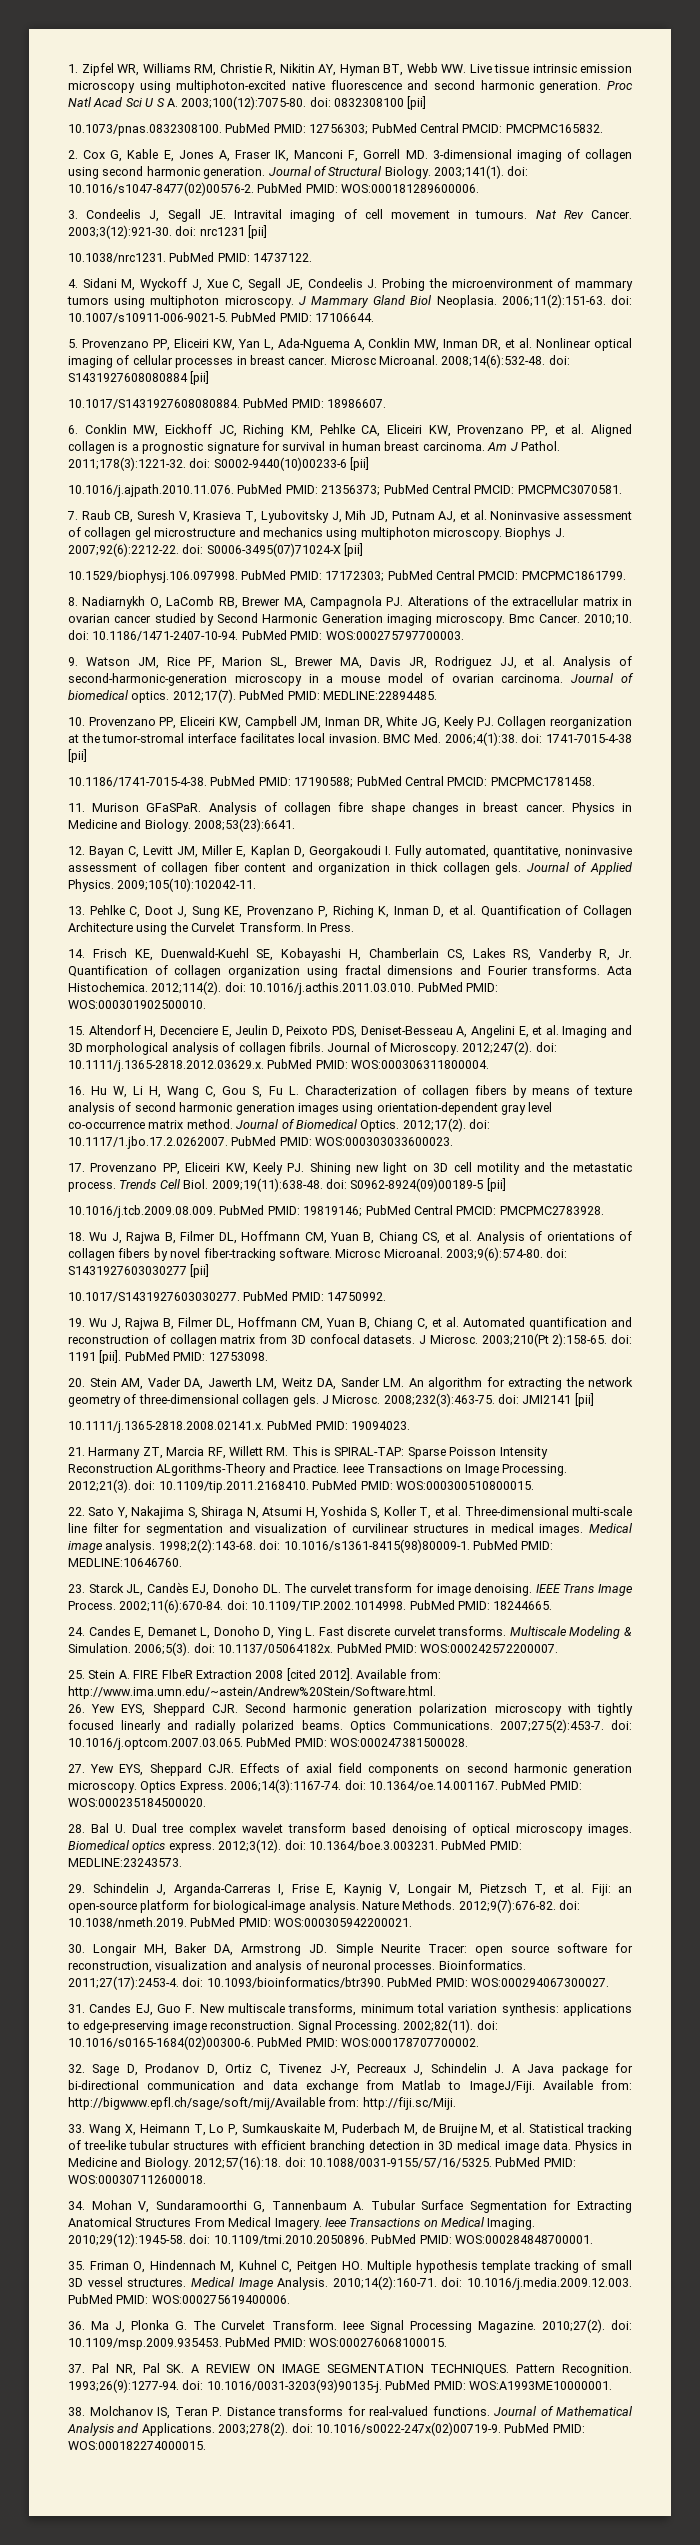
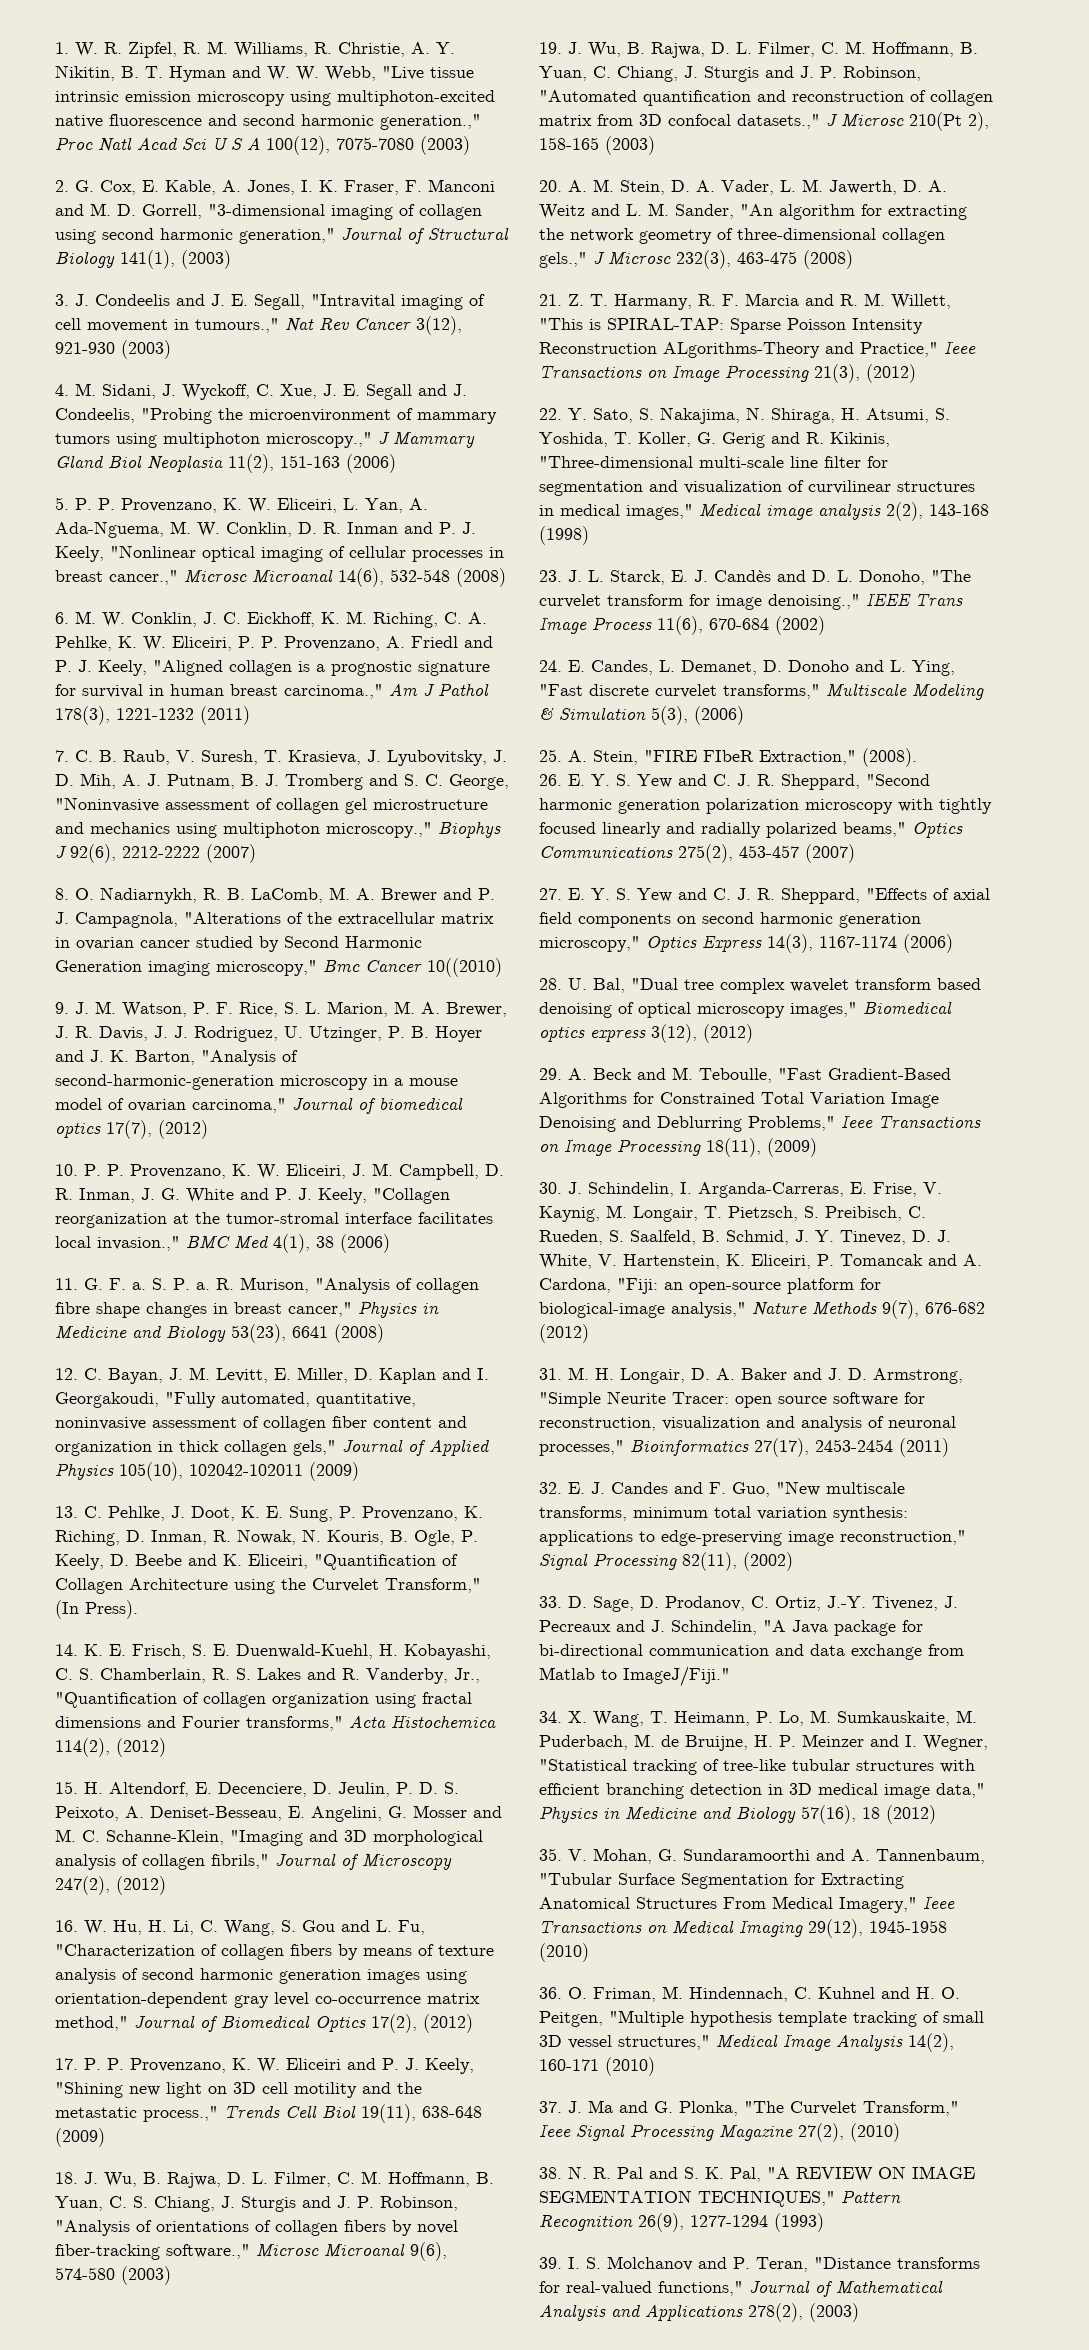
[68,63,492,76] 1. Zipfel WR, Williams RM, Christie R, Nikitin AY, Hyman BT, Webb WW. Live -> [55,41,455,58] [55,65,424,82] 1. W. R. Zipfel, R. M. Williams, R. Christie, A. Y. Nikitin, B. T. Hyman and W. W. Webb, "Live
[539,81,602,93] generation. -> [380,114,481,130] generation.,"
[166,96,427,110] [68,123,603,136] [68,149,512,162] A. 2003;100(12):7075-80. doi: 0832308100 [pii] // 10.1073/pnas.0832308100. PubMed PMID: 12756303; PubMed Central PMCID: PMCPMC165832. // 2. Cox G, Kable E, Jones A, Fraser IK, Manconi F, Gorrell MD. 3-dimensional -> [247,136,470,155] [55,179,495,195] [55,203,325,219] A 100(12), 7075-7080 (2003) // 2. G. Cox, E. Kable, A. Jones, I. K. Fraser, F. Manconi and M. D. Gorrell, "3-dimensional
[203,167,266,179] generation. -> [239,228,335,244] generation,"
[384,165,529,179] [68,182,480,196] [68,209,283,222] Biology. 2003;141(1). doi: 10.1016/s1047-8477(02)00576-2. PubMed PMID: WOS:000181289600006. // 3. Condeelis J, Segall JE. Intravital -> [55,250,231,269] [55,294,395,310] Biology 141(1), (2003) // 3. J. Condeelis and J. E. Segall, "Intravital
[475,210,528,219] tumours. -> [195,318,279,333] tumours.,"
[591,210,633,219] [68,225,268,239] [68,252,313,263] [68,278,426,291] Cancer. 2003;3(12):921-30. doi: nrc1231 [pii] // 10.1038/nrc1231. PubMed PMID: 14737122. // 4. Sidani M, Wyckoff J, Xue C, Segall JE, Condeelis J. Probing -> [354,316,462,335] [55,340,171,359] [55,383,467,400] [55,408,212,424] Cancer 3(12), 921-930 (2003) // 4. M. Sidani, J. Wyckoff, C. Xue, J. E. Segall and J. Condeelis, "Probing
[224,296,294,308] microscopy. -> [266,432,372,448] microscopy.,"
[436,294,632,308] [68,312,375,323] [68,338,592,351] Neoplasia. 2006;11(2):151-63. doi: 10.1007/s10911-006-9021-5. PubMed PMID: 17106644. // 5. Provenzano PP, Eliceiri KW, Yan L, Ada-Nguema A, Conklin MW, Inman DR, et al. Nonlinear -> [147,454,396,473] [55,497,428,513] [55,521,476,538] [55,545,196,562] Neoplasia 11(2), 151-163 (2006) // 5. P. P. Provenzano, K. W. Eliceiri, L. Yan, A. Ada-Nguema, M. W. Conklin, D. R. Inman and P. J. Keely, "Nonlinear
[288,354,570,368] [68,371,210,385] [68,398,387,409] [68,424,633,437] cancer. Microsc Microanal. 2008;14(6):532-48. doi: S1431927608080884 [pii] // 10.1017/S1431927608080884. PubMed PMID: 18986607. // 6. Conklin MW, Eickhoff JC, Riching KM, Pehlke CA, Eliceiri KW, Provenzano PP, et al. Aligned -> [109,568,506,587] [55,611,487,628] [55,636,493,651] [55,660,223,676] cancer.," Microsc Microanal 14(6), 532-548 (2008) // 6. M. W. Conklin, J. C. Eickhoff, K. M. Riching, C. A. Pehlke, K. W. Eliceiri, P. P. Provenzano, A. Friedl and P. J. Keely, "Aligned
[422,442,485,451] carcinoma. -> [284,684,383,699] carcinoma.,"
[520,441,560,451] [68,457,370,471] [68,484,622,497] [67,510,560,523] Pathol. 2011;178(3):1221-32. doi: S0002-9440(10)00233-6 [pii] // 10.1016/j.ajpath.2010.11.076. PubMed PMID: 21356373; PubMed Central PMCID: PMCPMC3070581. // 7. Raub CB, Suresh V, Krasieva T, Lyubovitsky J, Mih JD, Putnam AJ, et al. Noninvasive -> [438,683,489,696] [55,706,250,725] [55,750,507,766] [55,773,509,790] [55,797,159,812] Pathol 178(3), 1221-1232 (2011) // 7. C. B. Raub, V. Suresh, T. Krasieva, J. Lyubovitsky, J. D. Mih, A. J. Putnam, B. J. Tromberg and S. C. George, "Noninvasive
[433,527,565,540] [68,543,364,557] [68,570,626,583] [68,596,469,609] microscopy. Biophys J. 2007;92(6):2212-22. doi: S0006-3495(07)71024-X [pii] // 10.1529/biophysj.106.097998. PubMed PMID: 17172303; PubMed Central PMCID: PMCPMC1861799. // 8. Nadiarnykh O, LaComb RB, Brewer MA, Campagnola PJ. Alterations -> [326,821,501,838] [55,844,256,863] [55,887,495,904] [55,912,281,928] microscopy.," Biophys J 92(6), 2212-2222 (2007) // 8. O. Nadiarnykh, R. B. LaComb, M. A. Brewer and P. J. Campagnola, "Alterations
[436,614,632,626] [68,630,464,641] [68,656,612,669] microscopy. Bmc Cancer. 2010;10. doi: 10.1186/1471-2407-10-94. PubMed PMID: WOS:000275797700003. // 9. Watson JM, Rice PF, Marion SL, Brewer MA, Davis JR, Rodriguez JJ, et al. Analysis -> [216,958,502,977] [55,1001,507,1017] [55,1026,482,1042] [55,1050,276,1066] microscopy," Bmc Cancer 10((2010) // 9. J. M. Watson, P. F. Rice, S. L. Marion, M. A. Brewer, J. R. Davis, J. J. Rodriguez, U. Utzinger, P. B. Hoyer and J. K. Barton, "Analysis
[501,674,564,683] carcinoma. -> [192,1098,286,1113] carcinoma,"
[131,689,437,703] [68,716,547,729] optics. 2012;17(7). PubMed PMID: MEDLINE:22894485. // 10. Provenzano PP, Eliceiri KW, Campbell JM, Inman DR, White JG, Keely PJ. Collagen -> [55,1120,208,1139] [55,1163,504,1180] [55,1188,450,1204] optics 17(7), (2012) // 10. P. P. Provenzano, K. W. Eliceiri, J. M. Campbell, D. R. Inman, J. G. White and P. J. Keely, "Collagen
[328,732,632,746] [68,749,87,763] [68,776,595,788] [68,802,257,815] invasion. BMC Med. 2006;4(1):38. doi: 1741-7015-4-38 [pii] // 10.1186/1741-7015-4-38. PubMed PMID: 17190588; PubMed Central PMCID: PMCPMC1781458. // 11. Murison GFaSPaR. Analysis -> [97,1234,390,1253] [55,1277,390,1294] invasion.," BMC Med 4(1), 38 (2006) // 11. G. F. a. S. P. a. R. Murison, "Analysis
[525,802,632,815] [68,818,296,832] [68,845,422,858] cancer. Physics in Medicine and Biology. 2008;53(23):6641. // 12. Bayan C, Levitt JM, Miller E, Kaplan D, Georgakoudi I. Fully -> [288,1301,439,1318] [55,1324,384,1343] [55,1367,489,1384] [55,1392,216,1408] cancer," Physics in Medicine and Biology 53(23), 6641 (2008) // 12. C. Bayan, J. M. Levitt, E. Miller, D. Kaplan and I. Georgakoudi, "Fully
[495,862,522,875] gels. -> [293,1440,336,1456] gels,"
[68,878,257,892] [68,905,561,918] Physics. 2009;105(10):102042-11. // 13. Pehlke C, Doot J, Sung KE, Provenzano P, Riching K, Inman D, et al. Quantification -> [55,1462,359,1481] [55,1506,483,1522] [55,1529,478,1546] [55,1554,436,1570] Physics 105(10), 102042-102011 (2009) // 13. C. Pehlke, J. Doot, K. E. Sung, P. Provenzano, K. Riching, D. Inman, R. Nowak, N. Kouris, B. Ogle, P. Keely, D. Beebe and K. Eliceiri, "Quantification
[238,922,355,932] [68,948,632,961] [68,965,148,977] Transform. In Press. // 14. Frisch KE, Duenwald-Kuehl SE, Kobayashi H, Chamberlain CS, Lakes RS, Vanderby R, Jr. Quantification -> [385,1578,481,1593] [55,1600,138,1619] [55,1644,491,1660] [55,1668,480,1684] [55,1692,177,1708] Transform," (In Press). // 14. K. E. Frisch, S. E. Duenwald-Kuehl, H. Kobayashi, C. S. Chamberlain, R. S. Lakes and R. Vanderby, Jr., "Quantification
[532,965,632,975] [68,981,498,995] [68,1000,206,1009] [68,1025,608,1038] transforms. Acta Histochemica. 2012;114(2). doi: 10.1016/j.acthis.2011.03.010. PubMed PMID: WOS:000301902500010. // 15. Altendorf H, Decenciere E, Jeulin D, Peixoto PDS, Deniset-Besseau A, Angelini E, et al. Imaging -> [246,1715,496,1731] [55,1738,166,1757] [55,1781,459,1797] [55,1805,502,1822] [55,1829,303,1846] transforms," Acta Histochemica 114(2), (2012) // 15. H. Altendorf, E. Decenciere, D. Jeulin, P. D. S. Peixoto, A. Deniset-Besseau, E. Angelini, G. Mosser and M. C. Schanne-Klein, "Imaging
[288,1041,557,1055] [68,1059,490,1072] [68,1085,397,1098] fibrils. Journal of Microscopy. 2012;247(2). doi: 10.1111/j.1365-2818.2012.03629.x. PubMed PMID: WOS:000306311800004. // 16. Hu W, Li H, Wang C, Gou S, Fu L. Characterization -> [211,1853,452,1870] [55,1876,166,1895] [55,1920,425,1936] [55,1944,195,1956] fibrils," Journal of Microscopy 247(2), (2012) // 16. W. Hu, H. Li, C. Wang, S. Gou and L. Fu, "Characterization
[186,1119,233,1129] method. -> [55,2016,128,2031] method,"
[360,1118,490,1132] [68,1136,454,1149] [68,1162,351,1175] Optics. 2012;17(2). doi: 10.1117/1.jbo.17.2.0262007. PubMed PMID: WOS:000303033600023. // 17. Provenzano PP, Eliceiri KW, Keely PJ. Shining -> [315,2014,473,2033] [55,2058,474,2074] [55,2082,123,2098] Optics 17(2), (2012) // 17. P. P. Provenzano, K. W. Eliceiri and P. J. Keely, "Shining
[68,1181,116,1192] process. -> [143,2106,218,2122] process.,"
[183,1178,506,1192] [68,1205,604,1218] [68,1231,525,1244] Biol. 2009;19(11):638-48. doi: S0962-8924(09)00189-5 [pii] // 10.1016/j.tcb.2009.08.009. PubMed PMID: 19819146; PubMed Central PMCID: PMCPMC2783928. // 18. Wu J, Rajwa B, Filmer DL, Hoffmann CM, Yuan B, Chiang CS, et al. Analysis -> [322,2104,482,2123] [55,2128,105,2147] [55,2171,494,2188] [55,2196,458,2212] [55,2220,130,2236] Biol 19(11), 638-648 (2009) // 18. J. Wu, B. Rajwa, D. L. Filmer, C. M. Hoffmann, B. Yuan, C. S. Chiang, J. Sturgis and J. P. Robinson, "Analysis
[278,1247,568,1261] [68,1264,210,1278] [68,1291,387,1302] [68,1317,525,1330] software. Microsc Microanal. 2003;9(6):574-80. doi: S1431927603030277 [pii] // 10.1017/S1431927603030277. PubMed PMID: 14750992. // 19. Wu J, Rajwa B, Filmer DL, Hoffmann CM, Yuan B, Chiang C, et al. Automated -> [166,2242,447,2261] [55,2266,171,2285] [539,41,978,58] [539,66,921,82] [539,90,637,102] software.," Microsc Microanal 9(6), 574-580 (2003) // 19. J. Wu, B. Rajwa, D. L. Filmer, C. M. Hoffmann, B. Yuan, C. Chiang, J. Sturgis and J. P. Robinson, "Automated
[363,1333,632,1347] [68,1350,268,1364] [68,1377,424,1390] datasets. J Microsc. 2003;210(Pt 2):158-65. doi: 1191 [pii]. PubMed PMID: 12753098. // 20. Stein AM, Vader DA, Jawerth LM, Weitz DA, Sander LM. An -> [737,112,989,131] [539,136,655,155] [539,179,947,195] [539,203,773,219] datasets.," J Microsc 210(Pt 2), 158-165 (2003) // 20. A. M. Stein, D. A. Vader, L. M. Jawerth, D. A. Weitz and L. M. Sander, "An
[292,1393,594,1407] [68,1420,411,1433] [68,1446,318,1459] gels. J Microsc. 2008;232(3):463-75. doi: JMI2141 [pii] // 10.1111/j.1365-2818.2008.02141.x. PubMed PMID: 19094023. // 21. Harmany ZT, Marcia RF, Willett RM. This -> [539,250,853,269] [539,293,951,310] [539,318,583,330] gels.," J Microsc 232(3), 463-475 (2008) // 21. Z. T. Harmany, R. F. Marcia and R. M. Willett, "This
[293,1464,567,1476] [68,1479,534,1493] [68,1506,569,1519] Practice. Ieee Transactions on Image Processing. 2012;21(3). doi: 10.1109/tip.2011.2168410. PubMed PMID: WOS:000300510800015. // 22. Sato Y, Nakajima S, Shiraga N, Atsumi H, Yoshida S, Koller T, et al. Three-dimensional -> [860,341,976,357] [539,364,916,383] [539,407,950,424] [539,432,890,448] [539,456,693,468] Practice," Ieee Transactions on Image Processing 21(3), (2012) // 22. Y. Sato, S. Nakajima, N. Shiraga, H. Atsumi, S. Yoshida, T. Koller, G. Gerig and R. Kikinis, "Three-dimensional
[539,1524,584,1536] images. -> [626,504,693,520] images,"
[105,1539,554,1553] [68,1558,182,1567] [68,1582,307,1596] analysis. 1998;2(2):143-68. doi: 10.1016/s1361-8415(98)80009-1. PubMed PMID: MEDLINE:10646760. // 23. Starck JL, Candès EJ, Donoho DL. The -> [818,502,989,521] [539,526,589,545] [539,570,971,585] analysis 2(2), 143-168 (1998) // 23. J. L. Starck, E. J. Candès and D. L. Donoho, "The
[474,1583,533,1596] denoising. -> [768,594,860,610] denoising.,"
[68,1599,553,1613] [68,1626,344,1639] Process. 2002;11(6):670-84. doi: 10.1109/TIP.2002.1014998. PubMed PMID: 18244665. // 24. Candes E, Demanet L, Donoho D, Ying L. Fast -> [592,616,825,635] [539,660,955,676] [539,684,583,696] Process 11(6), 670-684 (2002) // 24. E. Candes, L. Demanet, D. Donoho and L. Ying, "Fast
[438,1626,507,1636] transforms. -> [723,684,820,699] transforms,"
[68,1642,559,1656] [68,1668,441,1681] [68,1686,436,1699] [68,1703,286,1716] Simulation. 2006;5(3). doi: 10.1137/05064182x. PubMed PMID: WOS:000242572200007. // 25. Stein A. FIRE FIbeR Extraction 2008 [cited 2012]. Available from: http://www.ima.umn.edu/~astein/Andrew%20Stein/Software.html. // 26. Yew EYS, Sheppard CJR. Second -> [559,706,744,725] [539,748,917,767] [539,774,930,790] Simulation 5(3), (2006) // 25. A. Stein, "FIRE FIbeR Extraction," (2008). // 26. E. Y. S. Yew and C. J. R. Sheppard, "Second
[301,1719,632,1733] [68,1737,469,1750] [68,1763,281,1776] beams. Optics Communications. 2007;275(2):453-7. doi: 10.1016/j.optcom.2007.03.065. PubMed PMID: WOS:000247381500028. // 27. Yew EYS, Sheppard CJR. Effects -> [843,822,963,838] [539,844,855,863] [539,888,927,904] beams," Optics Communications 275(2), 453-457 (2007) // 27. E. Y. S. Yew and C. J. R. Sheppard, "Effects
[68,1779,582,1793] [68,1798,206,1807] [68,1823,157,1833] microscopy. Optics Express. 2006;14(3):1167-74. doi: 10.1364/oe.14.001167. PubMed PMID: WOS:000235184500020. // 28. Bal U. Dual -> [539,934,953,953] [539,978,678,993] microscopy," Optics Express 14(3), 1167-1174 (2006) // 28. U. Bal, "Dual
[588,1824,632,1836] images. -> [790,1002,857,1018] images,"
[168,1839,522,1853] [68,1858,182,1867] [68,1883,611,1896] express. 2012;3(12). doi: 10.1364/boe.3.003231. PubMed PMID: MEDLINE:23243573. // 29. Schindelin J, Arganda-Carreras I, Frise E, Kaynig V, Longair M, Pietzsch T, et al. Fiji: -> [590,1024,753,1043] [539,1067,951,1083] [539,1092,939,1108] [539,1115,981,1132] [539,1138,817,1157] [539,1182,942,1198] [539,1205,926,1222] [539,1230,951,1245] [539,1254,982,1269] [539,1278,658,1294] express 3(12), (2012) // 29. A. Beck and M. Teboulle, "Fast Gradient-Based Algorithms for Constrained Total Variation Image Denoising and Deblurring Problems," Ieee Transactions on Image Processing 18(11), (2009) // 30. J. Schindelin, I. Arganda-Carreras, E. Frise, V. Kaynig, M. Longair, T. Pietzsch, S. Preibisch, C. Rueden, S. Saalfeld, B. Schmid, J. Y. Tinevez, D. J. White, V. Hartenstein, K. Eliceiri, P. Tomancak and A. Cardona, "Fiji:
[308,1899,580,1913] [68,1917,413,1928] [68,1943,373,1956] analysis. Nature Methods. 2012;9(7):676-82. doi: 10.1038/nmeth.2019. PubMed PMID: WOS:000305942200021. // 30. Longair MH, Baker DA, Armstrong JD. Simple -> [671,1300,985,1319] [539,1324,589,1343] [539,1367,963,1384] [539,1392,601,1408] analysis," Nature Methods 9(7), 676-682 (2012) // 31. M. H. Longair, D. A. Baker and J. D. Armstrong, "Simple
[374,1960,526,1973] [68,1976,609,1990] [68,2003,225,2016] processes. Bioinformatics. 2011;27(17):2453-4. doi: 10.1093/bioinformatics/btr390. PubMed PMID: WOS:000294067300027. // 31. Candes EJ, Guo F. New -> [539,1438,949,1457] [539,1481,820,1497] processes," Bioinformatics 27(17), 2453-2454 (2011) // 32. E. J. Candes and F. Guo, "New
[210,2019,498,2033] [68,2036,480,2050] [68,2063,520,2076] reconstruction. Signal Processing. 2002;82(11). doi: 10.1016/s0165-1684(02)00300-6. PubMed PMID: WOS:000178707700002. // 32. Sage D, Prodanov D, Ortiz C, Tivenez J-Y, Pecreaux J, Schindelin J. A -> [840,1530,966,1545] [539,1552,793,1571] [539,1596,958,1612] [539,1620,786,1635] reconstruction," Signal Processing 82(11), (2002) // 33. D. Sage, D. Prodanov, C. Ortiz, J.-Y. Tivenez, J. Pecreaux and J. Schindelin, "A
[469,2080,632,2093] [68,2097,456,2110] [68,2123,585,2136] ImageJ/Fiji. Available from: http://bigwww.epfl.ch/sage/soft/mij/Available from: http://fiji.sc/Miji. // 33. Wang X, Heimann T, Lo P, Sumkauskaite M, Puderbach M, de Bruijne M, et al. Statistical -> [623,1666,730,1687] [539,1710,977,1727] [539,1734,988,1751] [539,1759,627,1771] ImageJ/Fiji." // 34. X. Wang, T. Heimann, P. Lo, M. Sumkauskaite, M. Puderbach, M. de Bruijne, H. P. Meinzer and I. Wegner, "Statistical
[542,2140,633,2153] [68,2156,576,2170] [68,2175,206,2184] [68,2200,416,2213] data. Physics in Medicine and Biology. 2012;57(16):18. doi: 10.1088/0031-9155/57/16/5325. PubMed PMID: WOS:000307112600018. // 34. Mohan V, Sundaramoorthi G, Tannenbaum A. Tubular -> [936,1783,985,1798] [539,1805,936,1824] [539,1848,985,1864] [539,1873,612,1885] data," Physics in Medicine and Biology 57(16), 18 (2012) // 35. V. Mohan, G. Sundaramoorthi and A. Tannenbaum, "Tubular
[274,2218,322,2230] Imagery. -> [839,1897,917,1913] Imagery,"
[487,2218,536,2230] [68,2233,593,2247] [68,2260,412,2273] Imaging. 2010;29(12):1945-58. doi: 10.1109/tmi.2010.2050896. PubMed PMID: WOS:000284848700001. // 35. Friman O, Hindennach M, Kuhnel C, Peitgen HO. Multiple -> [739,1919,947,1938] [539,1943,589,1962] [539,1986,960,2002] [539,2010,684,2027] Imaging 29(12), 1945-1958 (2010) // 36. O. Friman, M. Hindennach, C. Kuhnel and H. O. Peitgen, "Multiple
[127,2278,187,2287] structures. -> [618,2035,710,2050] structures,"
[277,2276,632,2290] [68,2294,290,2304] [68,2319,633,2333] [68,2337,448,2350] [68,2363,632,2376] [68,2379,612,2393] [68,2406,275,2419] Analysis. 2010;14(2):160-71. doi: 10.1016/j.media.2009.12.003. PubMed PMID: WOS:000275619400006. // 36. Ma J, Plonka G. The Curvelet Transform. Ieee Signal Processing Magazine. 2010;27(2). doi: 10.1109/msp.2009.935453. PubMed PMID: WOS:000276068100015. // 37. Pal NR, Pal SK. A REVIEW ON IMAGE SEGMENTATION TECHNIQUES. Pattern Recognition. 1993;26(9):1277-94. doi: 10.1016/0031-3203(93)90135-j. PubMed PMID: WOS:A1993ME10000001. // 38. Molchanov IS, Teran P. Distance -> [836,2033,954,2052] [539,2057,655,2076] [539,2100,959,2116] [539,2123,900,2142] [539,2166,975,2182] [539,2190,901,2207] [539,2213,824,2232] [539,2256,891,2272] Analysis 14(2), 160-171 (2010) // 37. J. Ma and G. Plonka, "The Curvelet Transform," Ieee Signal Processing Magazine 27(2), (2010) // 38. N. R. Pal and S. K. Pal, "A REVIEW ON IMAGE SEGMENTATION TECHNIQUES," Pattern Recognition 26(9), 1277-1294 (1993) // 39. I. S. Molchanov and P. Teran, "Distance
[432,2406,490,2416] functions. -> [658,2281,743,2296] functions,"
[141,2422,585,2436] [68,2441,206,2450] Applications. 2003;278(2). doi: 10.1016/s0022-247x(02)00719-9. PubMed PMID: WOS:000182274000015. -> [645,2303,859,2322] Applications 278(2), (2003)

